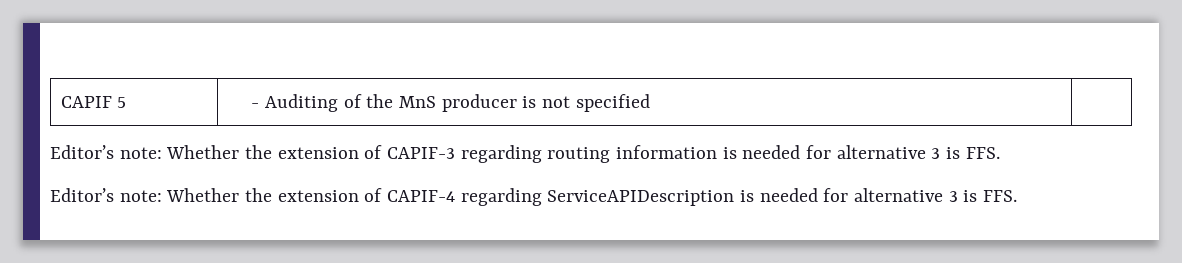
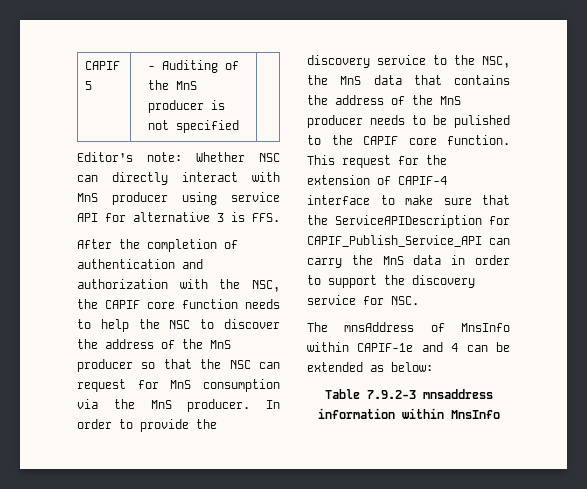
[245,145,801,163] the extension of CAPIF-3 regarding routing information is needed -> [259,153,280,162] [77,172,280,185] [77,192,280,205] [77,213,98,222] NSC can directly interact with MnS producer using service API
[50,188,1018,206] Editor’s note: Whether the extension of CAPIF-4 regarding ServiceAPIDescription is needed for alternative 3 is FFS. -> [77,239,238,252] [77,259,203,269] [77,279,280,292] [77,299,280,309] [77,319,280,332] [77,339,231,349] [77,359,280,372] [77,379,280,392] [77,399,280,412] [77,419,217,432] [307,55,510,68] [307,75,510,85] [307,95,461,105] [307,115,510,128] [307,135,510,145] [307,155,447,168] [307,175,447,185] [307,195,510,205] [307,215,510,228] [307,235,510,247] [307,255,510,268] [307,275,475,288] [307,295,419,305] [307,322,510,332] [307,342,510,352] [307,362,433,372] [324,389,493,399] [317,408,500,419] After the completion of authentication and authorization with the NSC, the CAPIF core function needs to help the NSC to discover the address of the MnS producer so that the NSC can request for MnS consumption via the MnS producer. In order to provide the discovery service to the NSC, the MnS data that contains the address of the MnS producer needs to be pulished to the CAPIF core function. This request for the extension of CAPIF-4 interface to make sure that the ServiceAPIDescription for CAPIF_Publish_Service_API can carry the MnS data in order to support the discovery service for NSC. // The mnsAddress of MnsInfo within CAPIF-1e and 4 can be extended as below: // Table 7.9.2-3 mnsaddress information within MnsInfo

